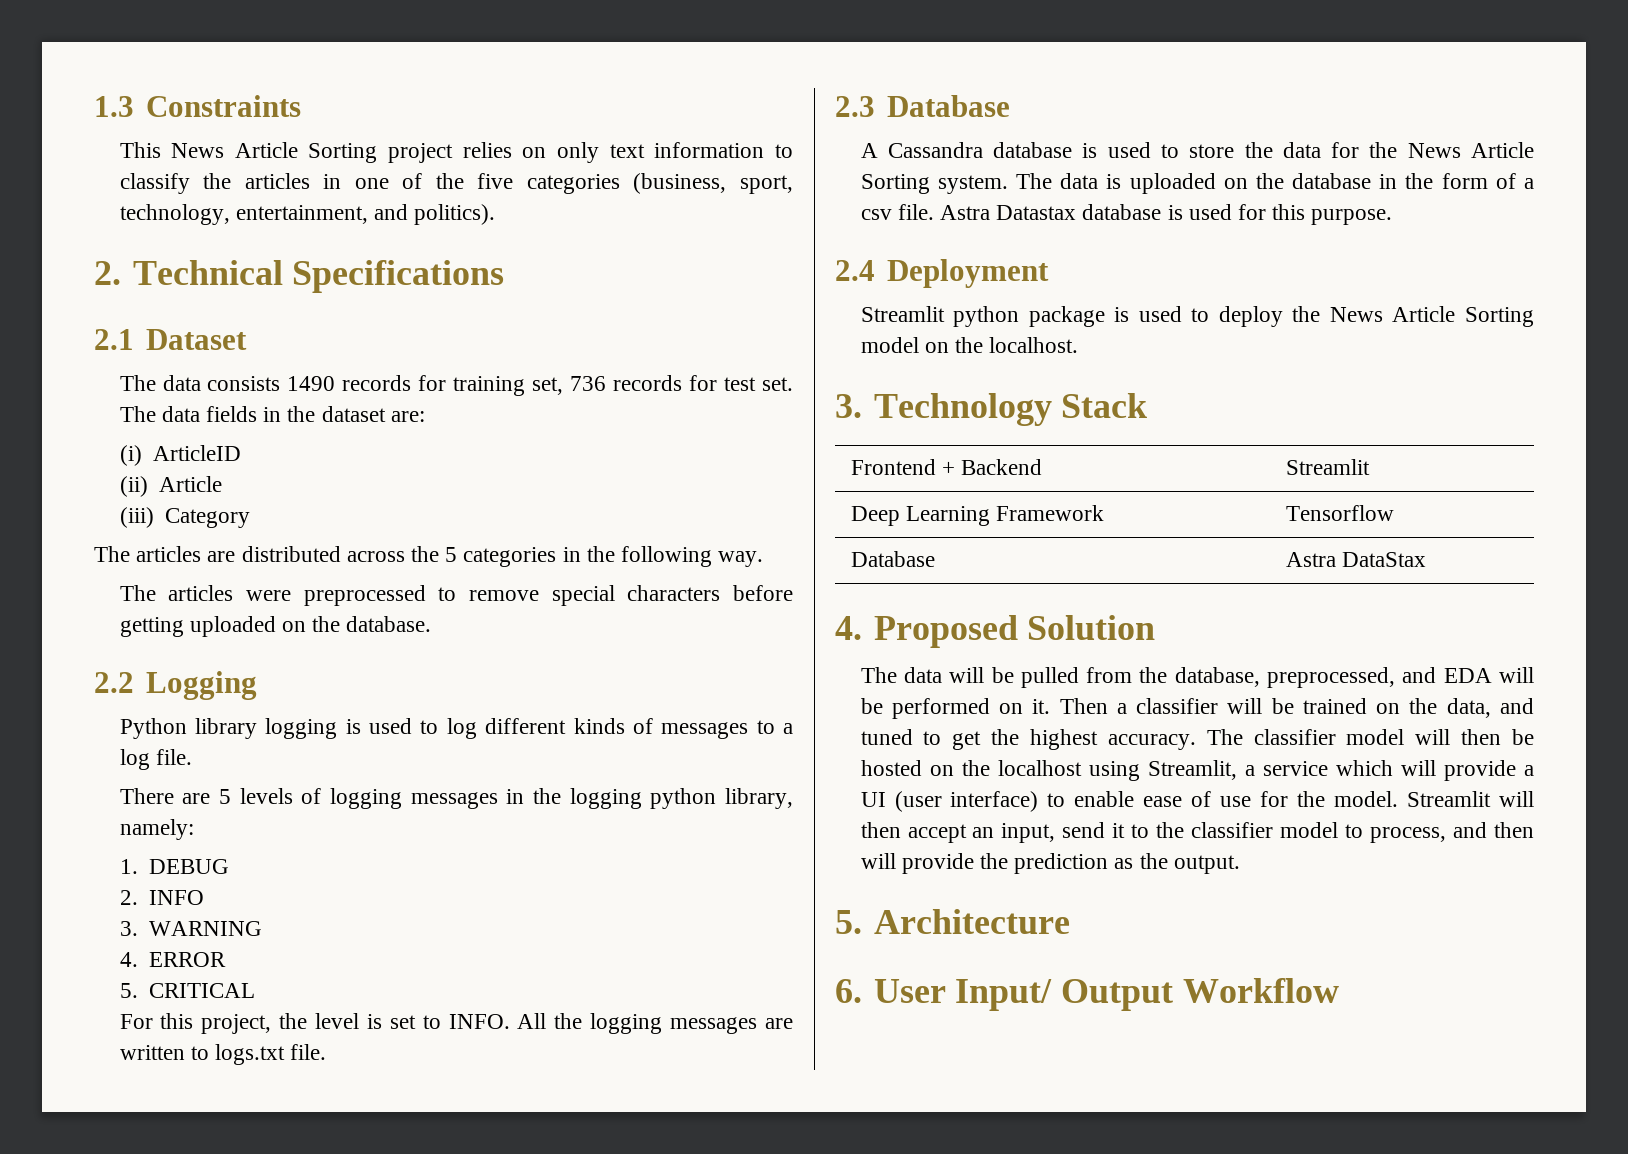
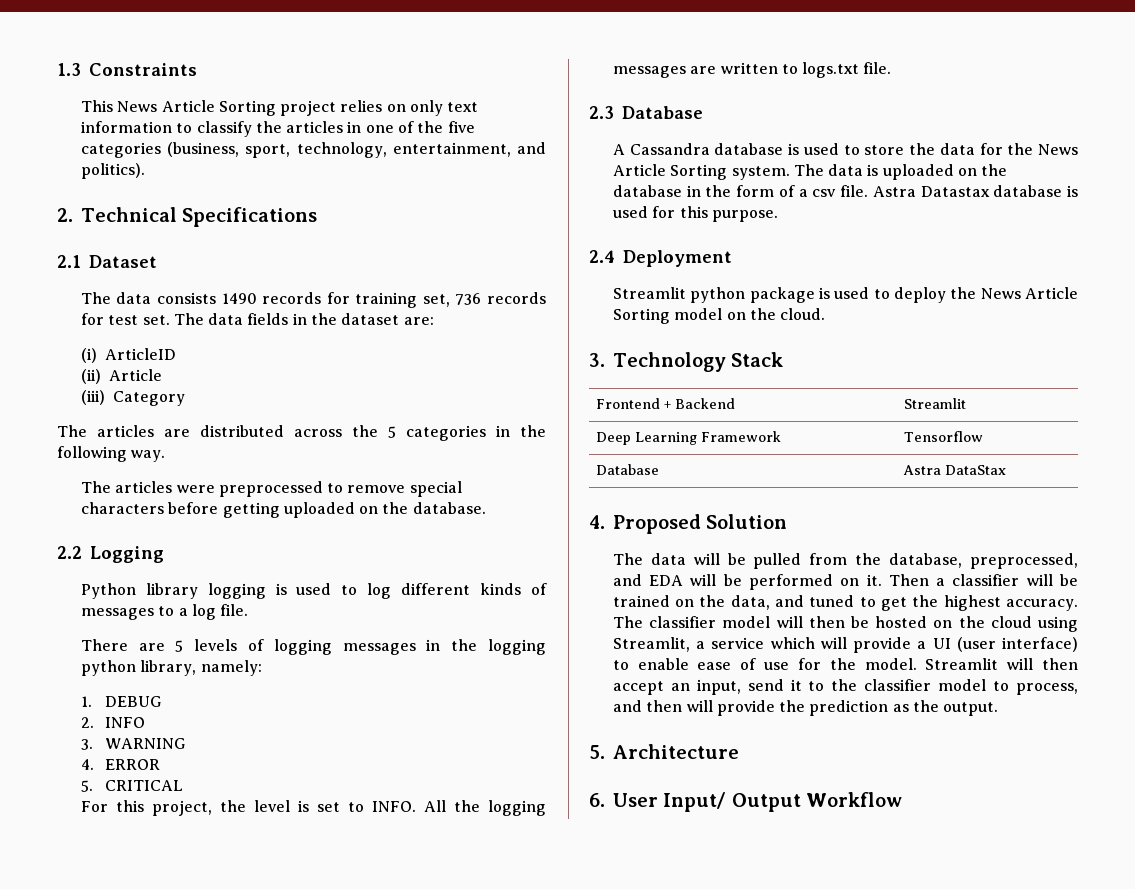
[989,337,1079,353] localhost. -> [780,308,826,320] cloud.
[997,760,1082,776] localhost -> [990,616,1032,628] cloud

